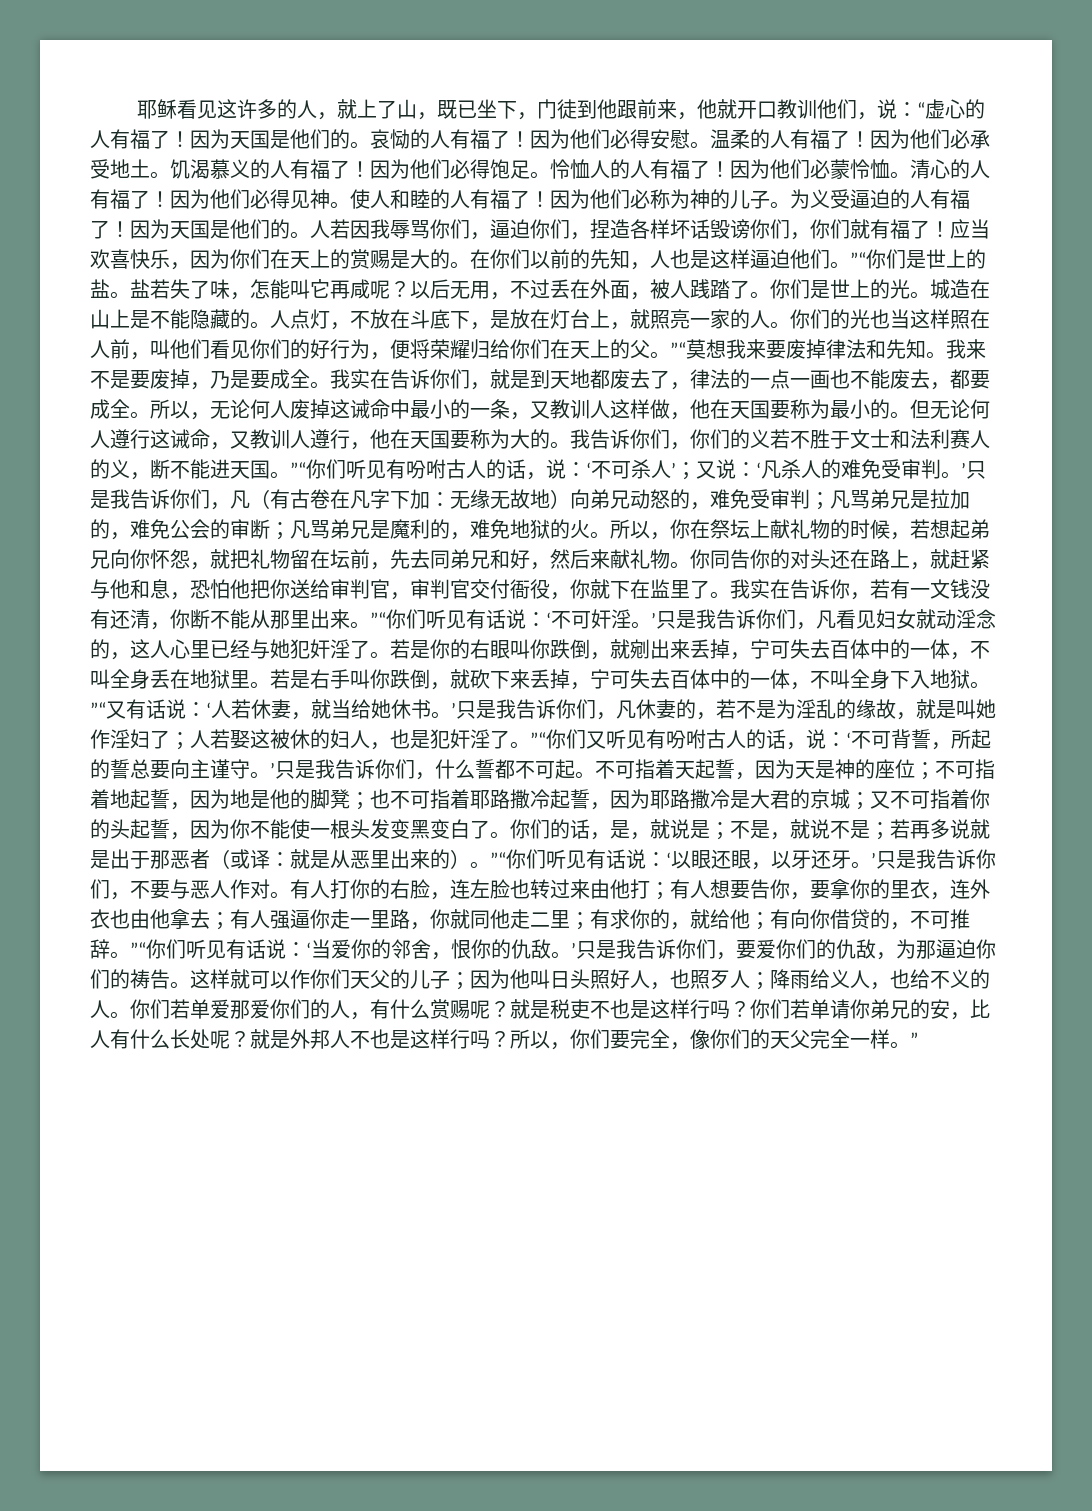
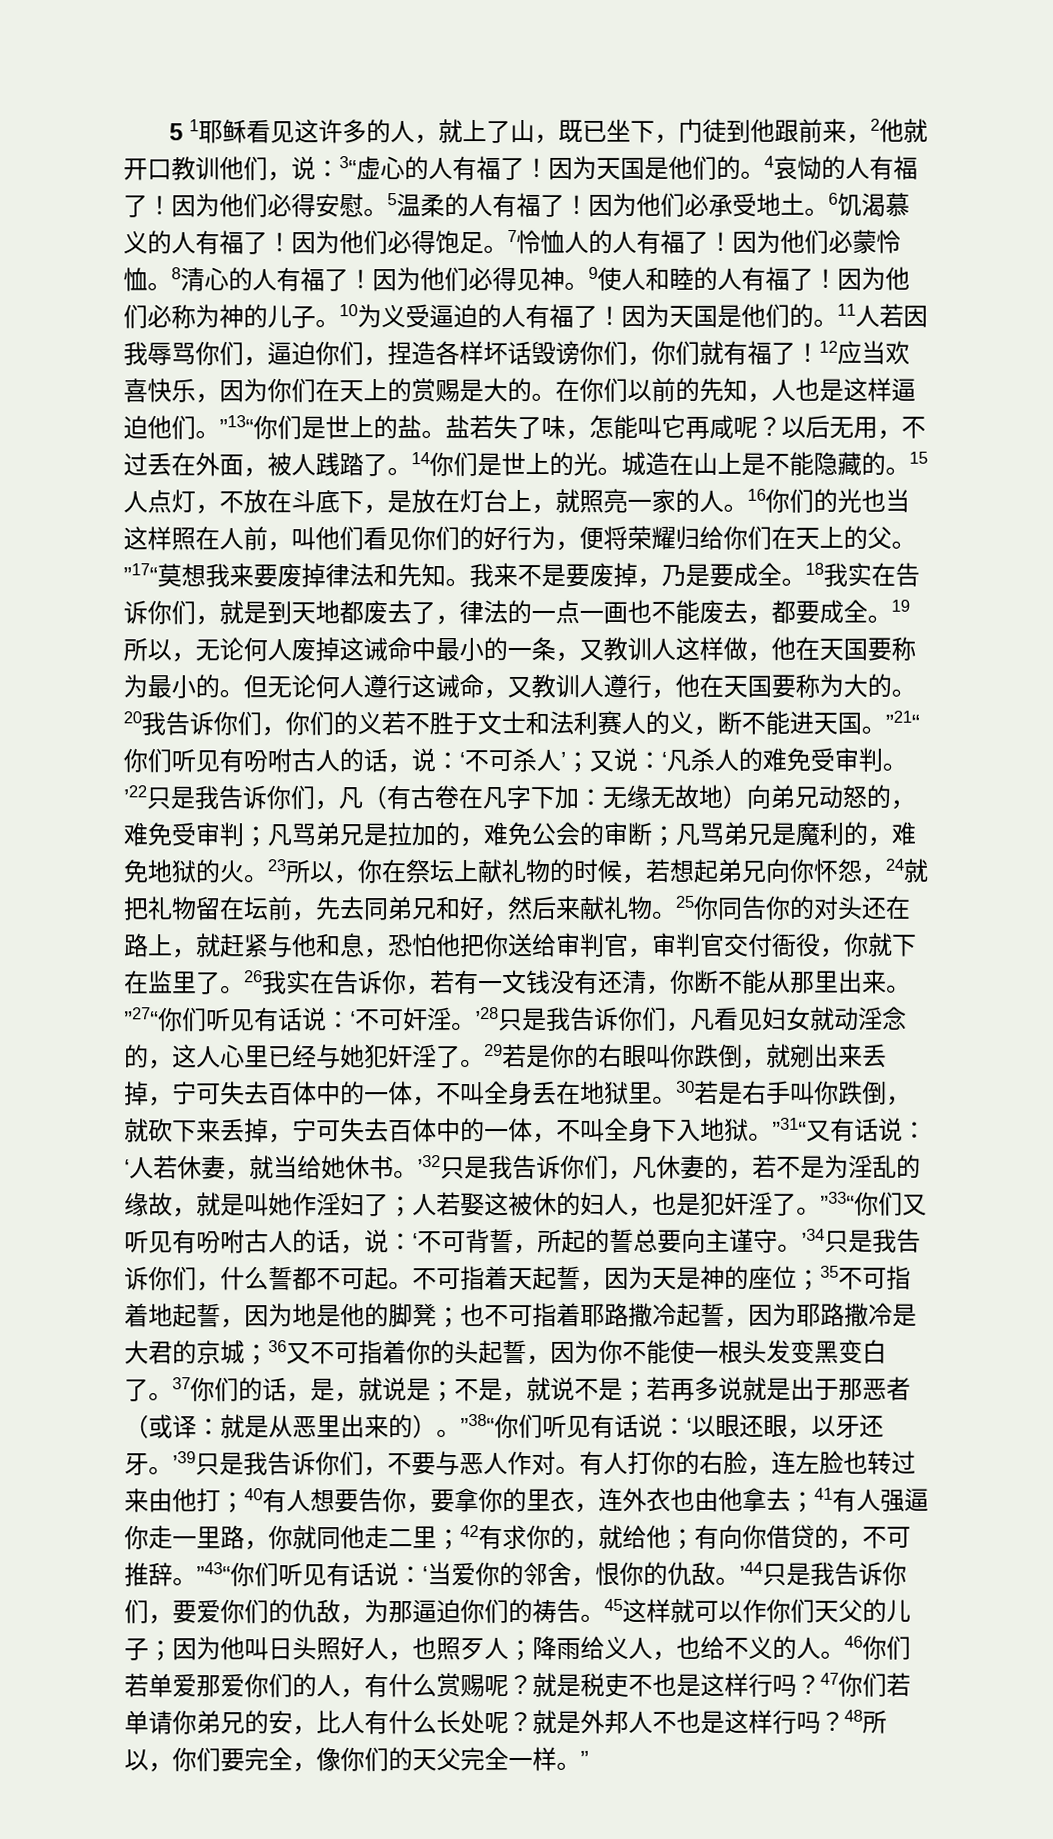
(136, 109) none -> [168,119,199,141] 5 1
(697, 116) none -> [869,118,880,131] 2
[916,102,925,117] “ -> [339,156,357,178] 3“
(370, 145) none -> [764,155,774,168] 4
(710, 145) none -> [387,193,397,206] 5
(170, 175) none -> [828,192,838,205] 6
(550, 175) none -> [507,230,517,243] 7
(910, 175) none -> [171,267,181,280] 8
(350, 205) none -> [588,266,598,279] 9
(790, 205) none -> [339,304,358,317] 10
(310, 235) none -> [837,303,856,316] 11
(950, 229) none -> [819,340,838,353] 12
[850,252,866,267] ”“ -> [219,415,254,437] ”13“
(770, 295) none -> [411,452,430,465] 14
(270, 325) none -> [909,451,928,464] 15
(790, 325) none -> [747,488,766,501] 16
[670,342,686,357] ”“ -> [123,563,158,585] ”17“
(330, 385) none -> [805,562,824,575] 18
(150, 415) none -> [891,599,910,612] 19
(570, 445) none -> [123,711,142,724] 20
[290,462,306,477] ”“ -> [885,710,920,732] ”21“
[961,462,966,477] ’ -> [123,785,147,807] ’22
(610, 535) none -> [267,859,286,872] 23
(210, 566) none -> [885,858,904,871] 24
(690, 565) none -> [675,895,694,908] 25
(730, 595) none -> [244,970,263,983] 26
[370,612,386,627] ”“ -> [124,1007,159,1029] ”27“
[651,612,656,627] ’ -> [475,1007,499,1029] ’28
(390, 655) none -> [484,1044,503,1057] 29
(270, 685) none -> [676,1080,695,1093] 30
[90,702,106,717] ”“ -> [772,1117,807,1139] ”31“
[451,702,456,717] ’ -> [417,1155,441,1177] ’32
[530,732,546,747] ”“ -> [820,1191,855,1213] ”33“
[270,762,275,777] ’ -> [801,1228,825,1250] ’34
(935, 771) none -> [820,1265,839,1278] 35
(870, 801) none -> [268,1340,287,1353] 36
(510, 835) none -> [172,1377,191,1390] 37
[490,852,506,867] ”“ -> [460,1414,495,1436] ”38“
[871,852,876,867] ’ -> [172,1451,196,1473] ’39
(670, 891) none -> [244,1488,263,1501] 40
(230, 921) none -> [814,1487,833,1500] 41
(590, 921) none -> [460,1525,479,1538] 42
[130,942,146,957] ”“ -> [196,1562,231,1584] ”43“
[571,942,576,957] ’ -> [739,1561,763,1583] ’44
(190, 985) none -> [604,1598,623,1611] 45
(130, 1015) none -> [844,1635,863,1648] 46
(750, 1009) none -> [820,1672,839,1685] 47
(510, 1039) none -> [844,1709,863,1722] 48

